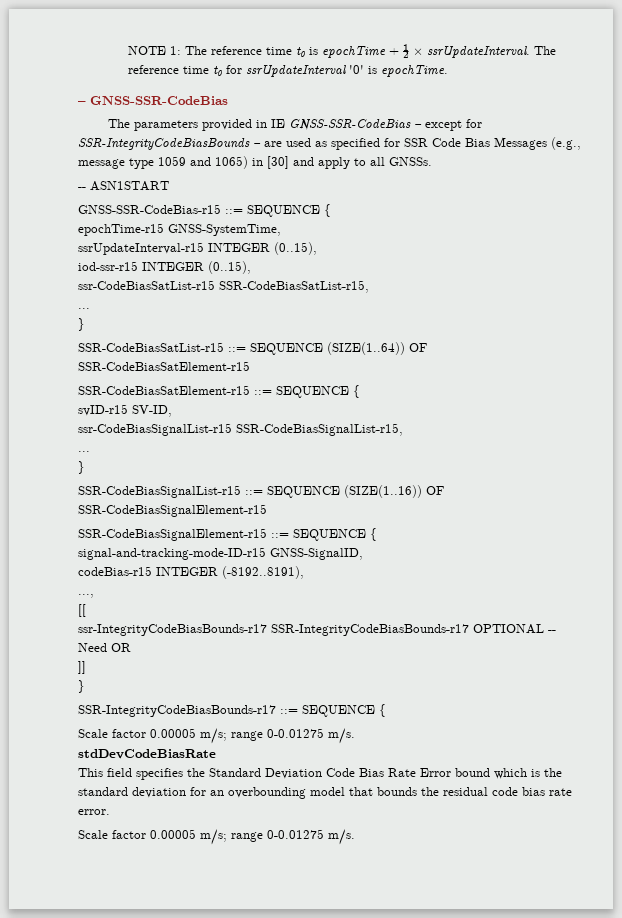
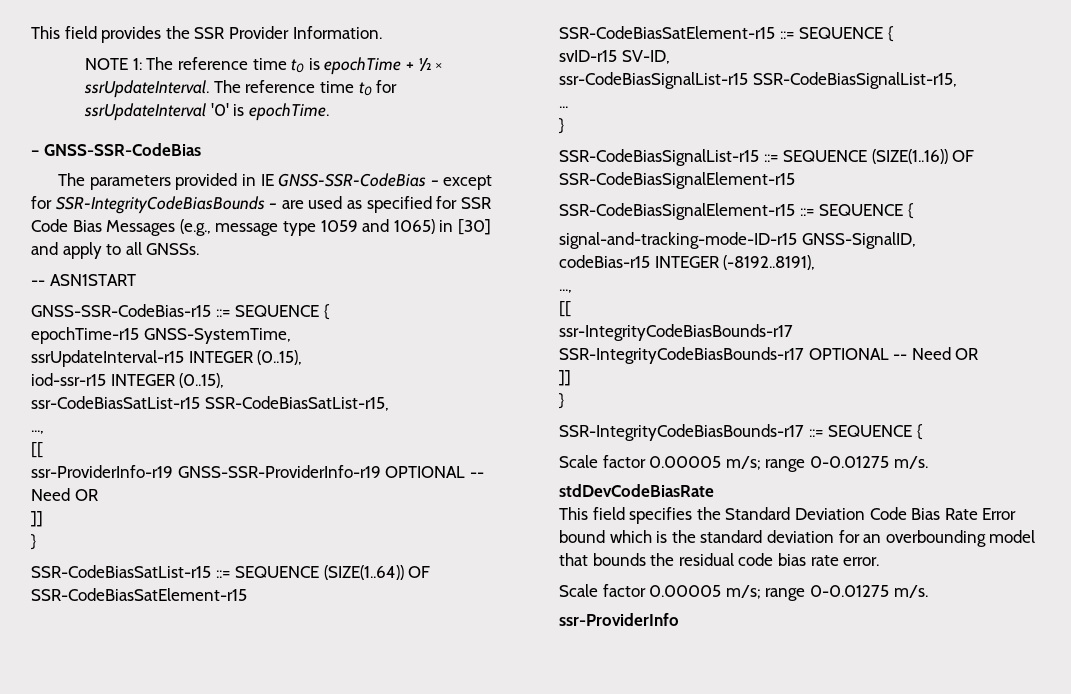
(127, 50) none -> [31,26,382,43] This field provides the SSR Provider Information. //
[78,308,90,309] ... -> [31,430,44,434] [31,442,43,458] [31,465,484,478] [31,488,98,501] [31,511,43,527] ..., // [[ // ssr-ProviderInfo-r19 GNSS-SSR-ProviderInfo-r19 OPTIONAL -- Need OR // ]]
(355, 837) none -> [559,613,679,626] // ssr-ProviderInfo

